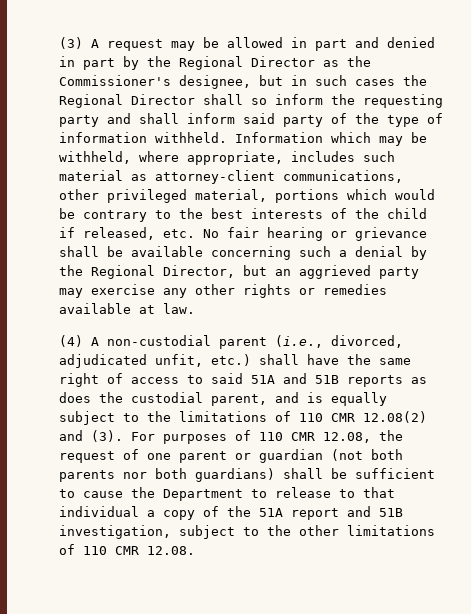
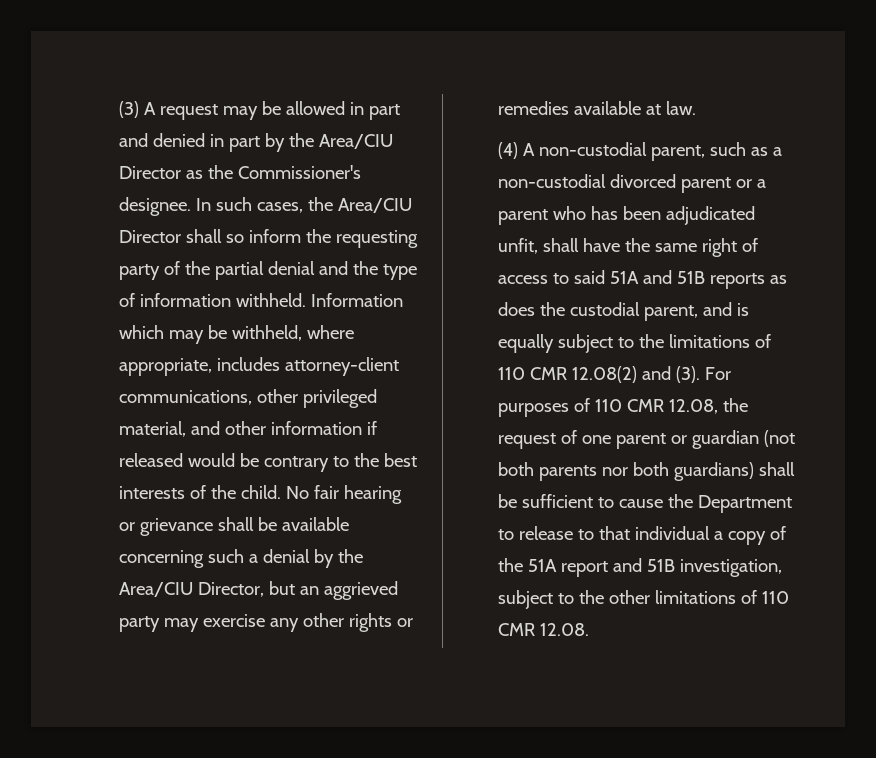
[178,56,243,70] Regional -> [318,134,393,149] Area/CIU
[178,75,427,89] [58,94,123,108] designee, but in such cases the Regional -> [118,197,412,216] designee. In such cases, the Area/CIU
[106,113,347,127] and shall inform said party of -> [163,261,348,280] of the partial denial and
[362,151,395,162] [58,170,147,181] such material as -> (280, 364) none
[274,189,387,203] portions which -> [190,421,377,435] [118,453,183,467] and other information if released
[386,208,427,219] [58,227,195,240] child if released, etc. -> [240,485,281,499] child.
[90,265,155,279] Regional -> [118,582,193,597] Area/CIU
[218,335,403,349] parent (i.e., divorced, -> [650,142,782,161] [497,174,766,193] [497,206,661,225] parent, such as a non-custodial divorced parent or a parent who has been
[210,354,251,366] etc.) -> (538, 246) none

